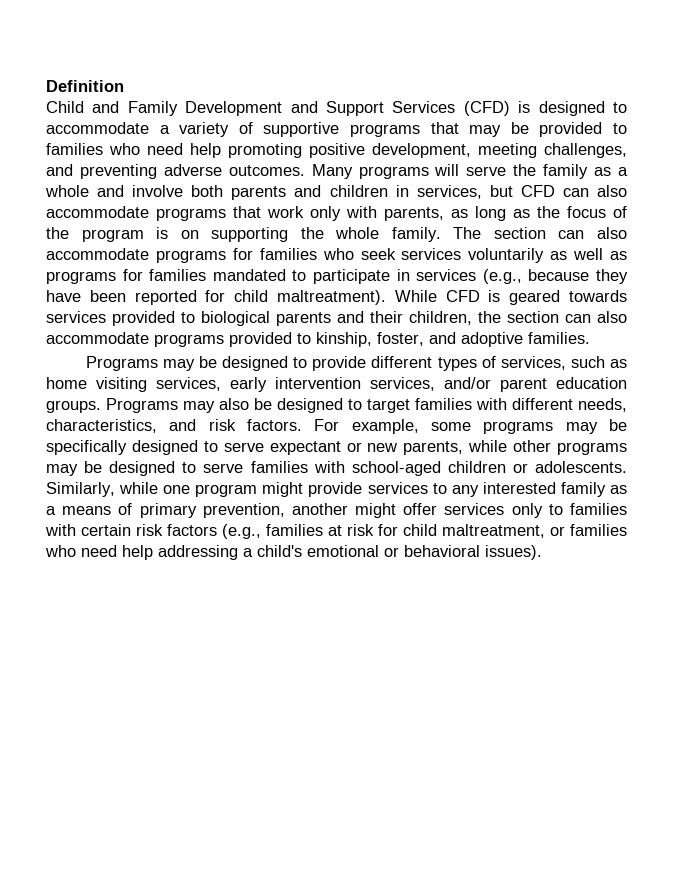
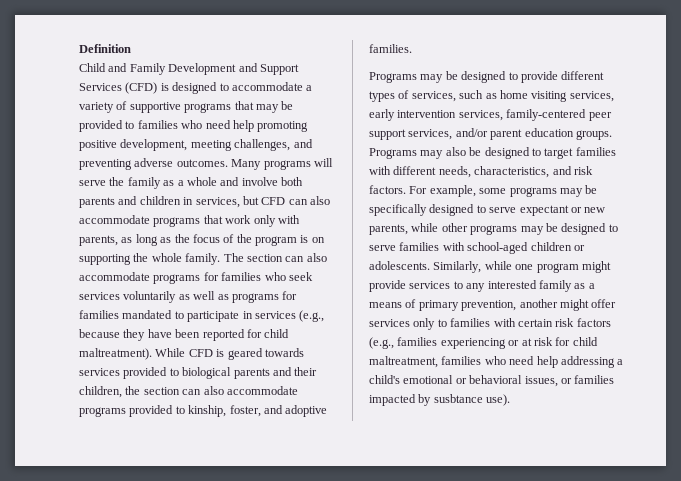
(435, 384) none -> [506,109,612,121] [369,129,453,140] family-centered peer support services,
(323, 530) none -> [440,338,520,349] experiencing or
[550,526,565,536] or -> (438, 362) none
[485,545,542,560] issues). -> [524,375,615,387] [369,394,511,406] issues, or families impacted by susbtance use).

